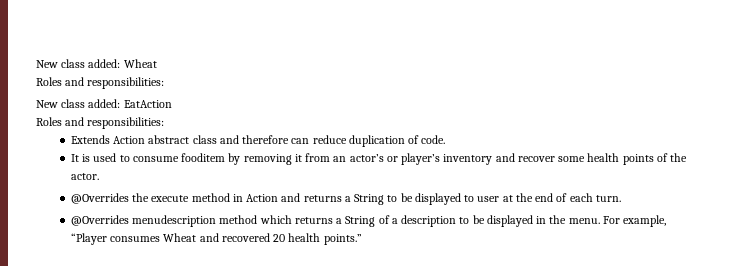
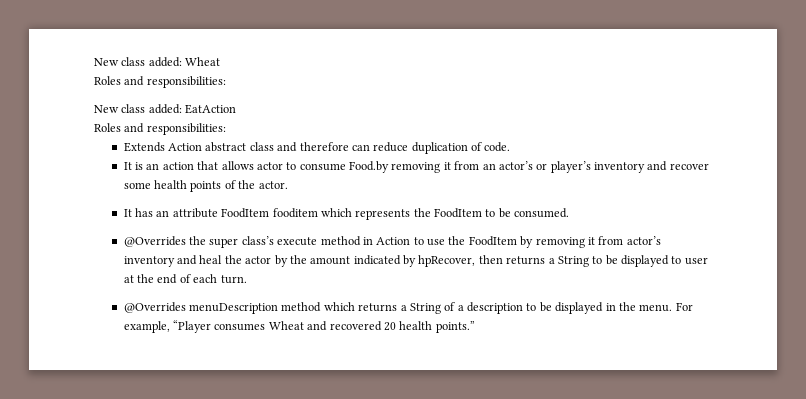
[93,153,241,165] used to consume fooditem by -> [146,161,390,173] an action that allows actor to consume Food.by
(99, 176) none -> [123,208,570,220] // It has an attribute FoodItem fooditem which represents the FoodItem to be consumed.
(150, 197) none -> [209,236,274,248] super class’s
[281,193,301,202] and -> [413,236,661,248] [123,255,503,267] to use the FoodItem by removing it from actor’s inventory and heal the actor by the amount indicated by hpRecover, then
[132,215,217,227] menudescription -> [189,303,279,314] menuDescription

